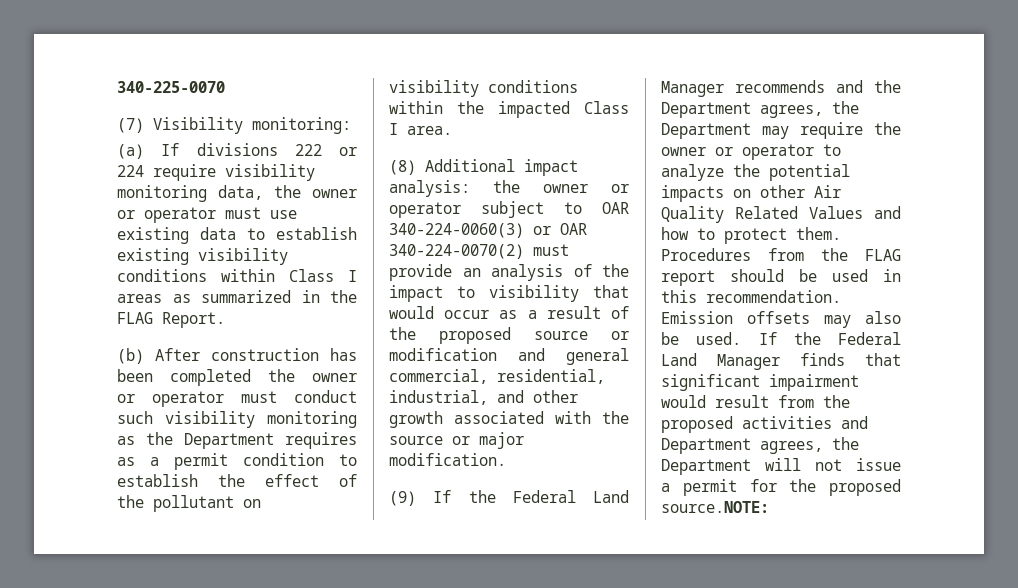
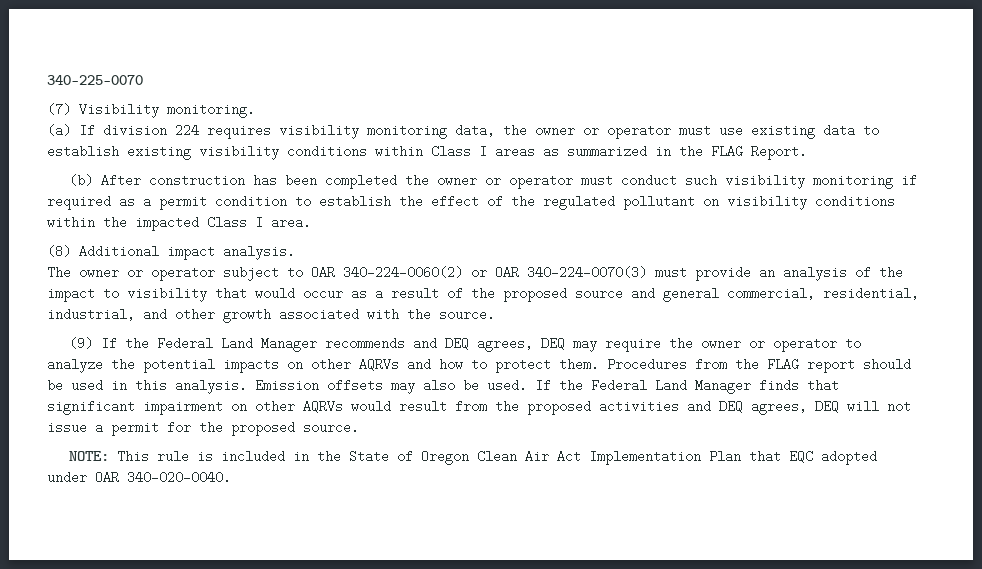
[252,117,351,134] monitoring: -> [167,103,255,118] monitoring.
[196,143,357,156] [117,164,216,181] divisions 222 or 224 require -> [103,124,271,139] division 224 requires
[117,432,357,449] as the Department requires -> [900,174,917,187] [47,195,111,210] if required
(144, 501) none -> [543,195,615,210] regulated
[389,180,520,197] analysis: the -> [223,245,295,260] [47,266,71,279] analysis. // The
[389,223,524,238] 340-224-0060(3) -> [343,266,463,279] 340-224-0060(2)
[389,244,524,259] 340-224-0070(2) -> [527,266,647,279] 340-224-0070(3)
[611,331,629,340] [389,348,497,361] or modification -> (623, 293) none
[389,432,524,449] [389,453,506,466] source or major modification. -> [439,308,495,321] source.
[874,80,901,93] [661,101,859,118] [661,123,751,139] the Department agrees, the Department -> [444,337,565,352] DEQ agrees, DEQ
[814,185,841,198] [661,206,863,223] Air Quality Related Values -> [359,358,399,371] AQRVs
[706,290,841,303] recommendation. -> [175,379,247,394] analysis.
(859, 382) none -> [231,400,343,413] on other AQRVs
[661,437,859,454] [661,459,751,475] Department agrees, the Department -> [719,400,839,415] DEQ agrees, DEQ
[661,501,769,513] source.NOTE: -> [303,421,359,434] [68,450,877,465] [47,471,231,484] source. // NOTE: This rule is included in the State of Oregon Clean Air Act Implementation Plan that EQC adopted under OAR 340-020-0040.

